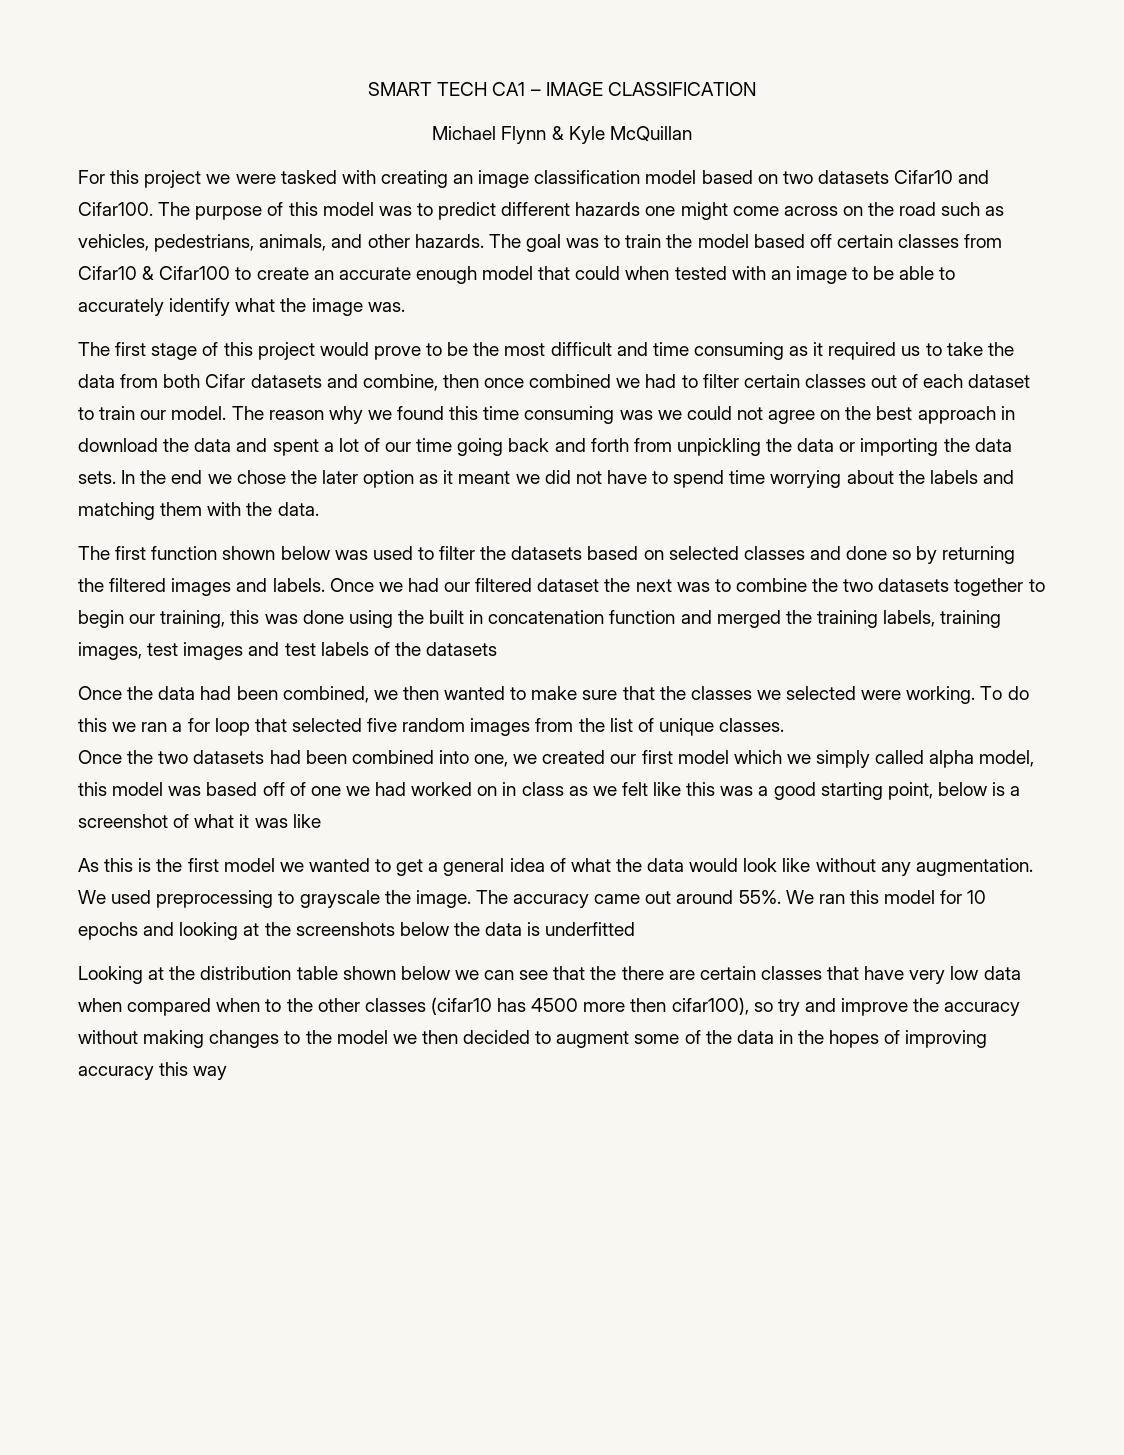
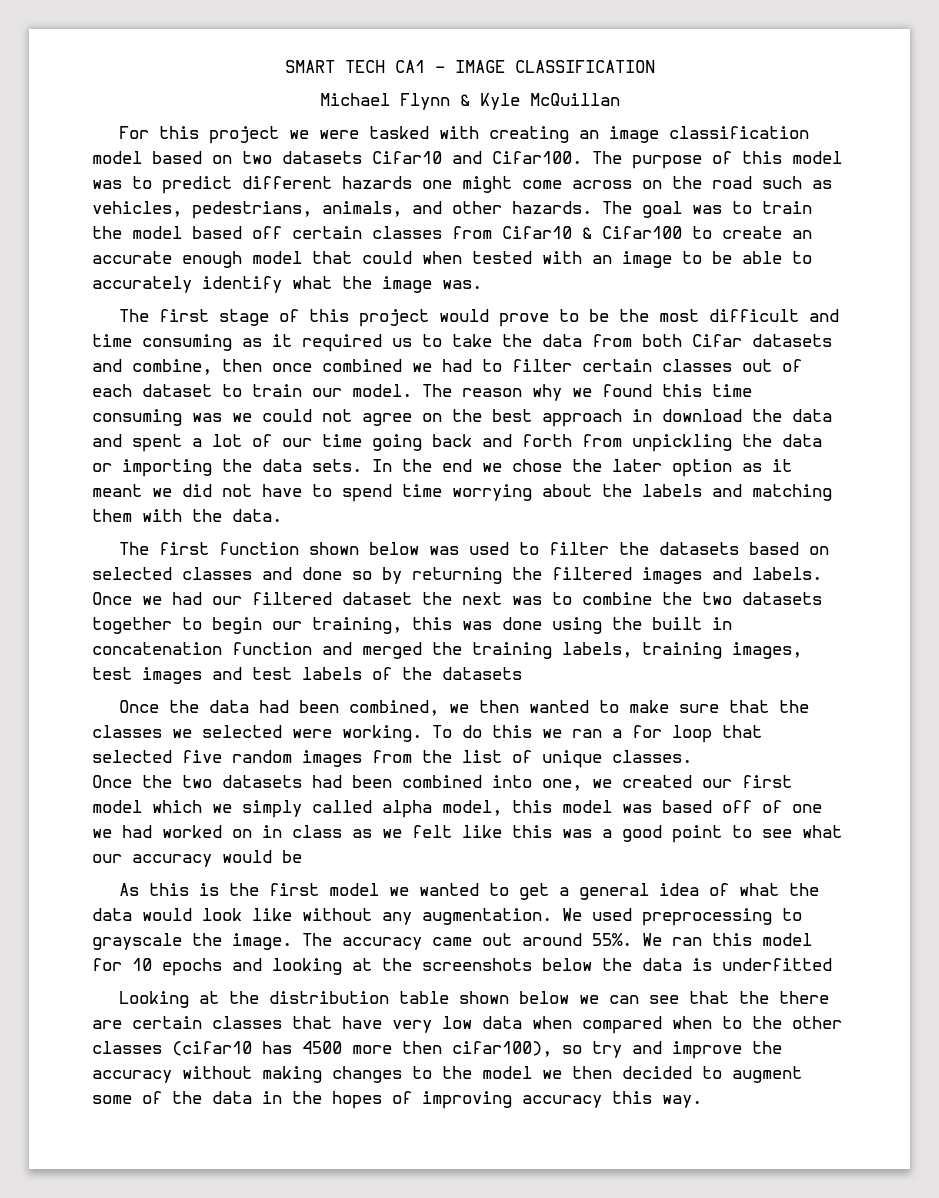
[820,782,1021,800] [78,814,321,828] starting point, below is a screenshot of what it was like -> [672,825,842,843] [92,850,302,867] point to see what our accuracy would be
[193,1066,228,1080] way -> [662,1095,702,1108] way.

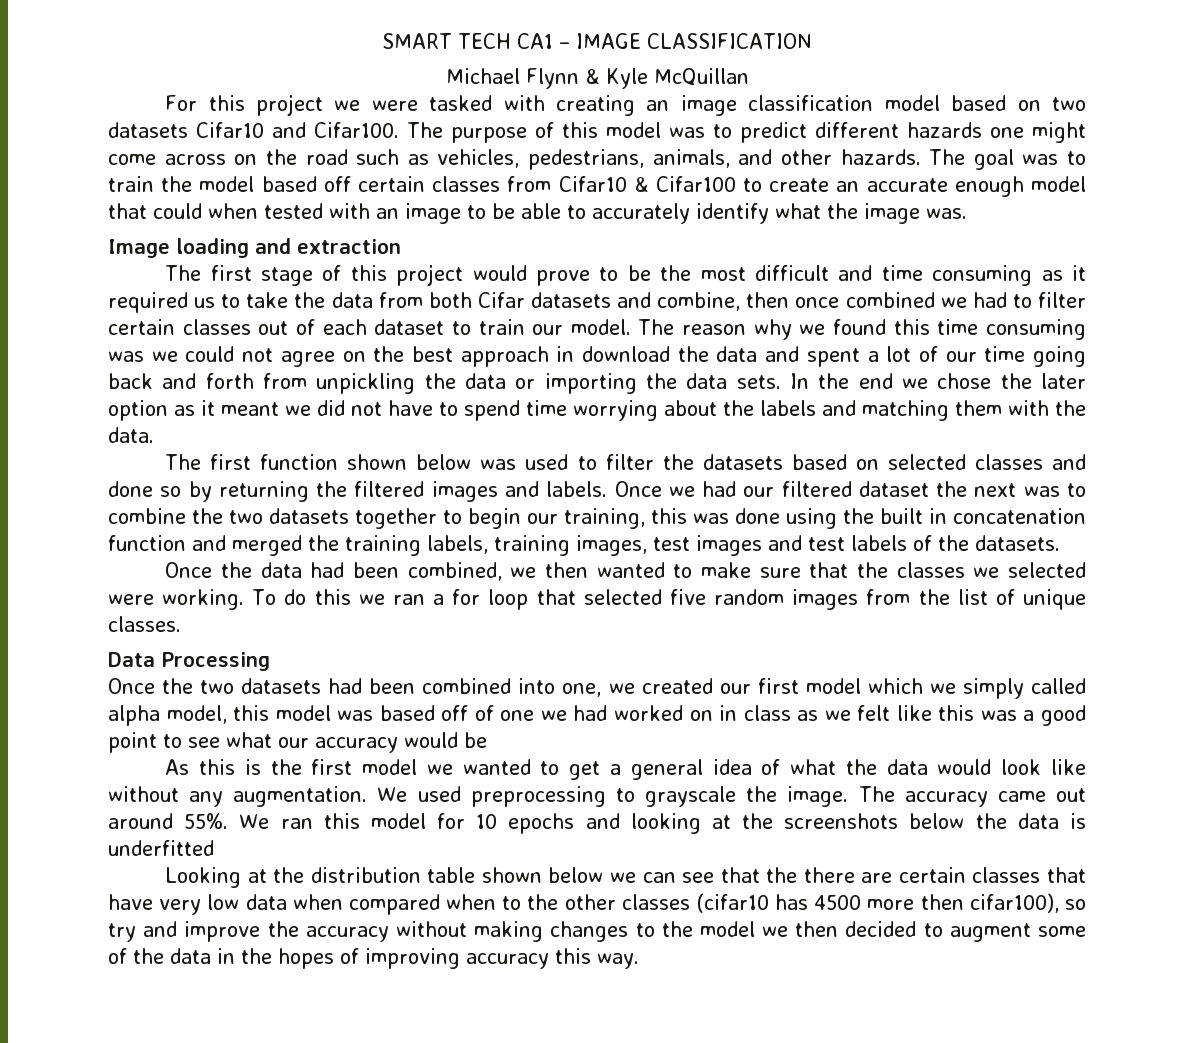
(482, 284) none -> [108,238,401,258] // Image loading and extraction
[442,667,522,680] datasets -> [975,535,1060,551] datasets.
(692, 756) none -> [108,652,270,671] // Data Processing

